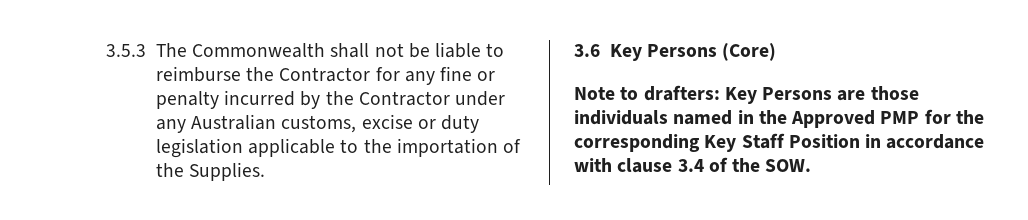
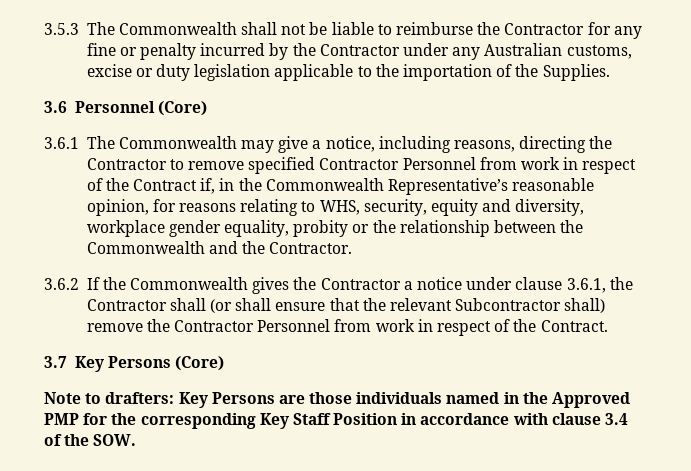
(600, 50) none -> [74,101,207,116] [44,136,613,153] [86,157,637,174] [86,178,595,195] [86,199,585,216] [86,220,584,237] [86,241,353,254] [44,277,633,294] [86,298,606,313] [86,319,608,336] [44,356,67,368] Personnel (Core) // 3.6.1 The Commonwealth may give a notice, including reasons, directing the Contractor to remove specified Contractor Personnel from work in respect of the Contract if, in the Commonwealth Representative’s reasonable opinion, for reasons relating to WHS, security, equity and diversity, workplace gender equality, probity or the relationship between the Commonwealth and the Contractor. // 3.6.2 If the Commonwealth gives the Contractor a notice under clause 3.6.1, the Contractor shall (or shall ensure that the relevant Subcontractor shall) remove the Contractor Personnel from work in respect of the Contract. // 3.7

